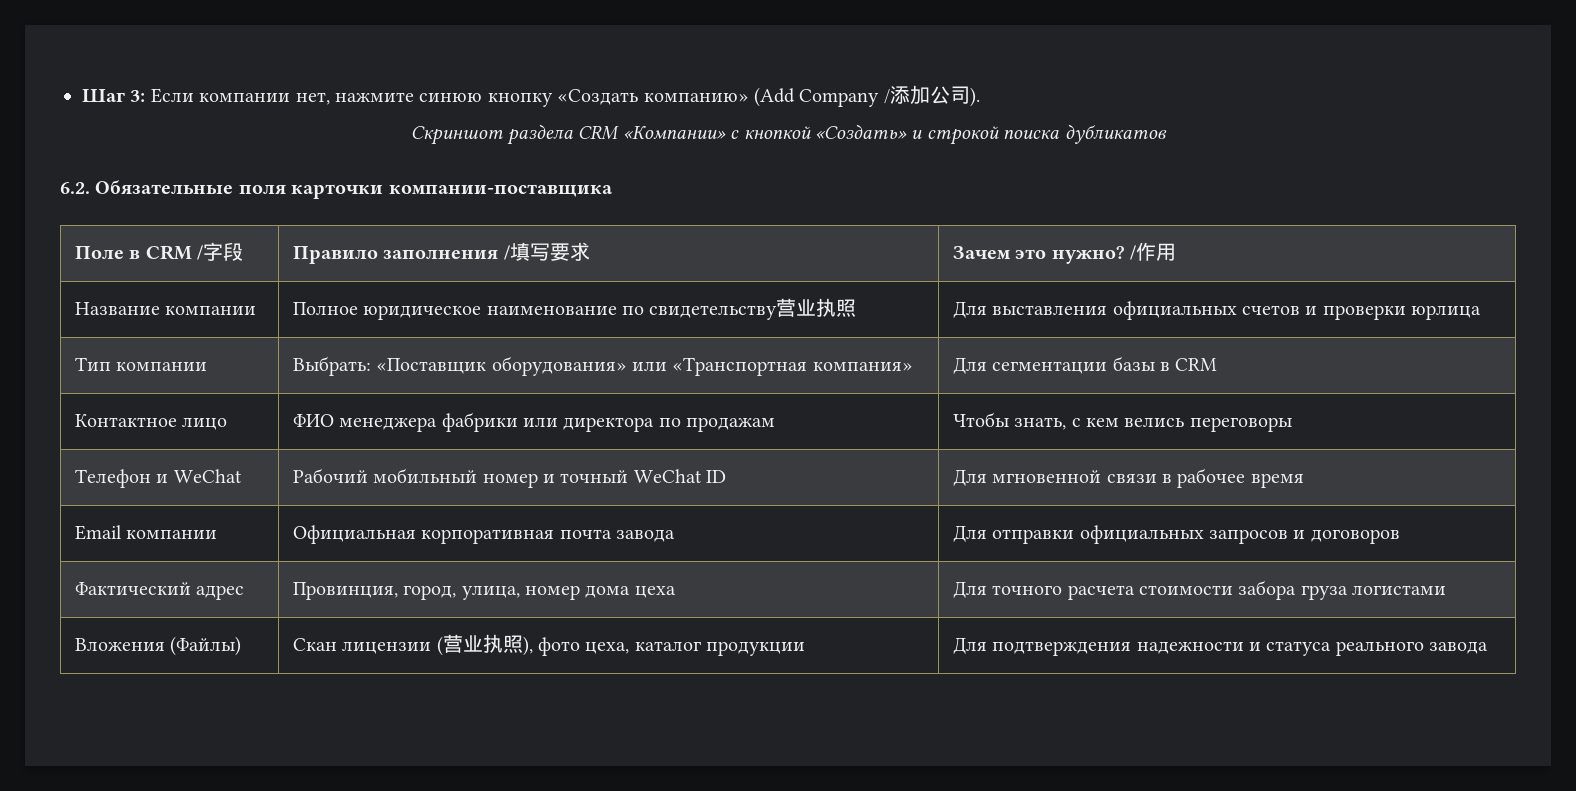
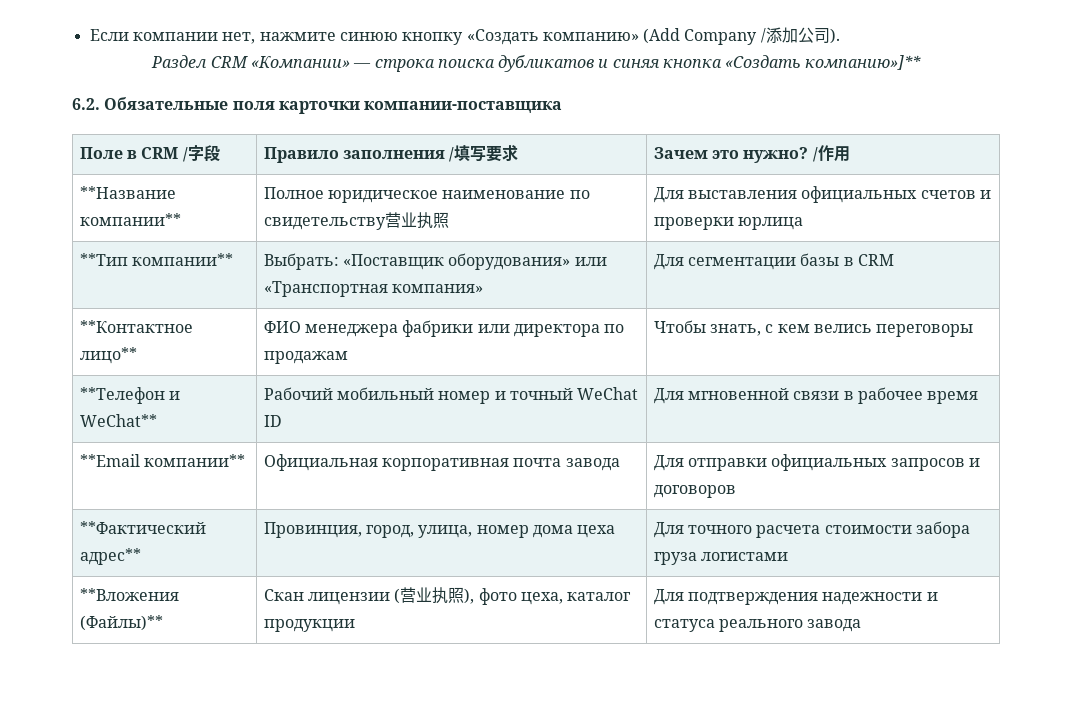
[82,89,146,102] Шаг 3: -> (89, 35) none
[410,124,1167,145] Скриншот раздела CRM «Компании» с кнопкой «Создать» и строкой поиска дубликатов -> [151,55,921,72] Раздел CRM «Компании» — строка поиска дубликатов и синяя кнопка «Создать компанию»]**
[74,302,257,315] Название компании -> [79,186,176,199] [79,213,181,226] **Название компании**
[74,357,208,371] Тип компании -> [79,253,234,266] **Тип компании**
[74,414,228,430] Контактное лицо -> [79,320,193,333] [79,347,137,364] **Контактное лицо**
[74,469,242,488] Телефон и WeChat -> [79,387,181,404] [79,414,157,427] **Телефон и WeChat**
[74,525,218,540] Email компании -> [79,454,246,467] **Email компании**
[74,582,245,600] Фактический адрес -> [79,521,206,534] [79,548,141,565] **Фактический адрес**
[74,636,242,656] Вложения (Файлы) -> [79,588,179,601] [79,615,163,631] **Вложения (Файлы)**

